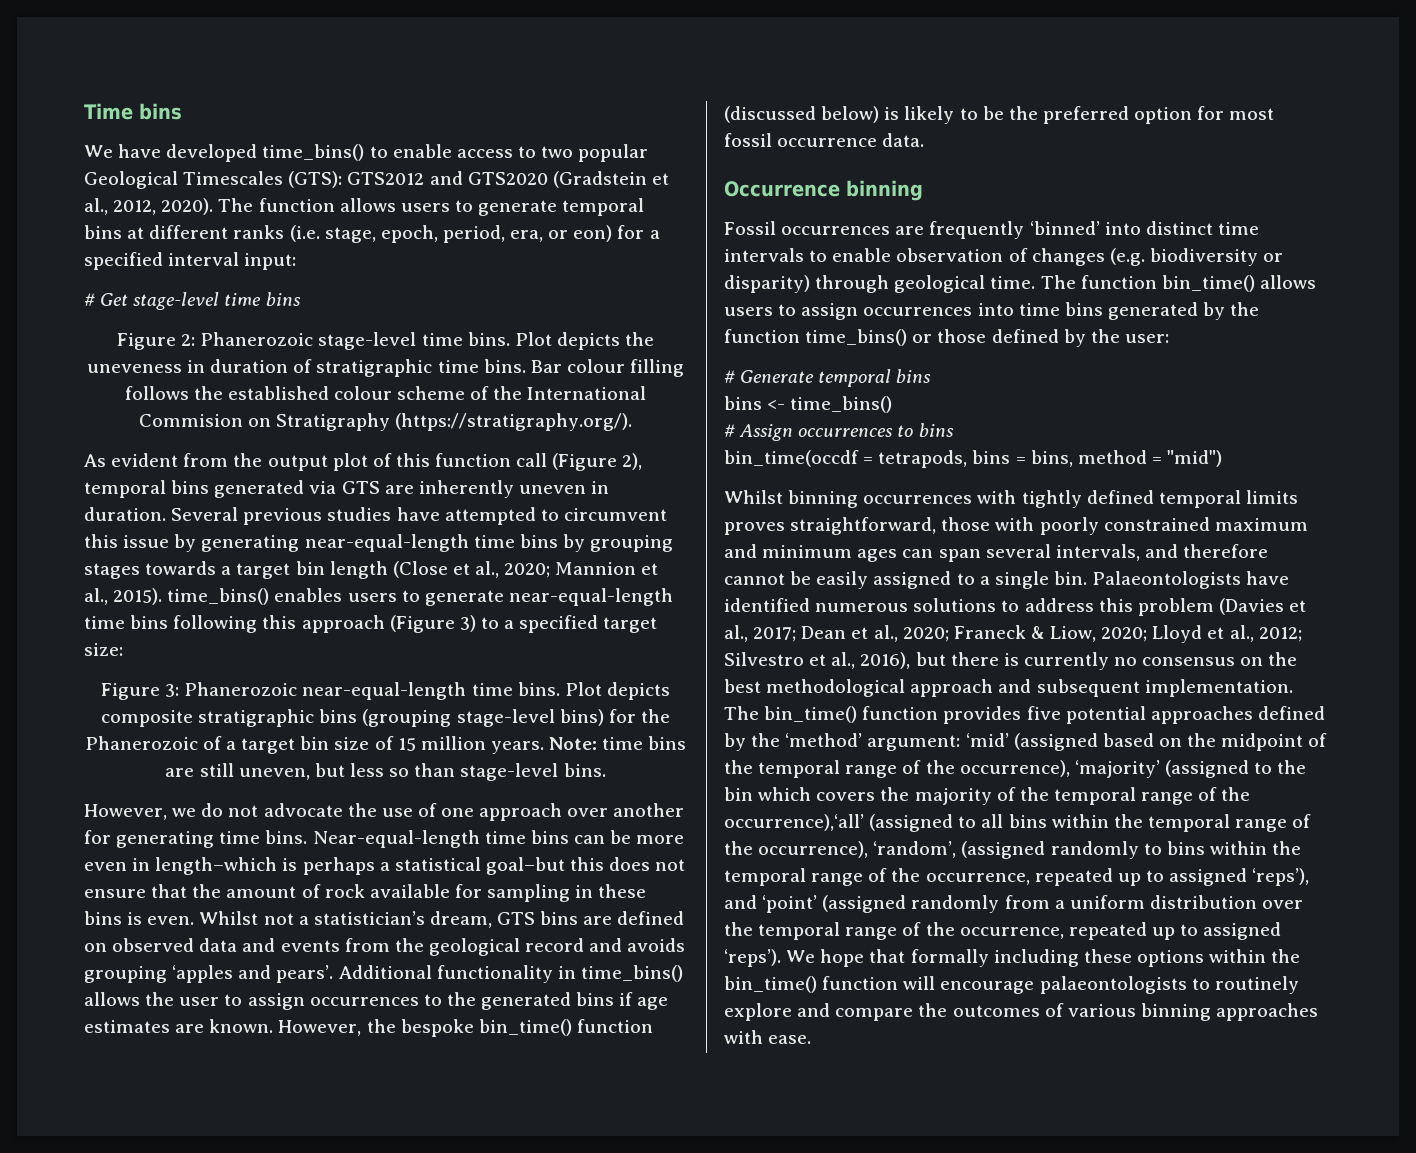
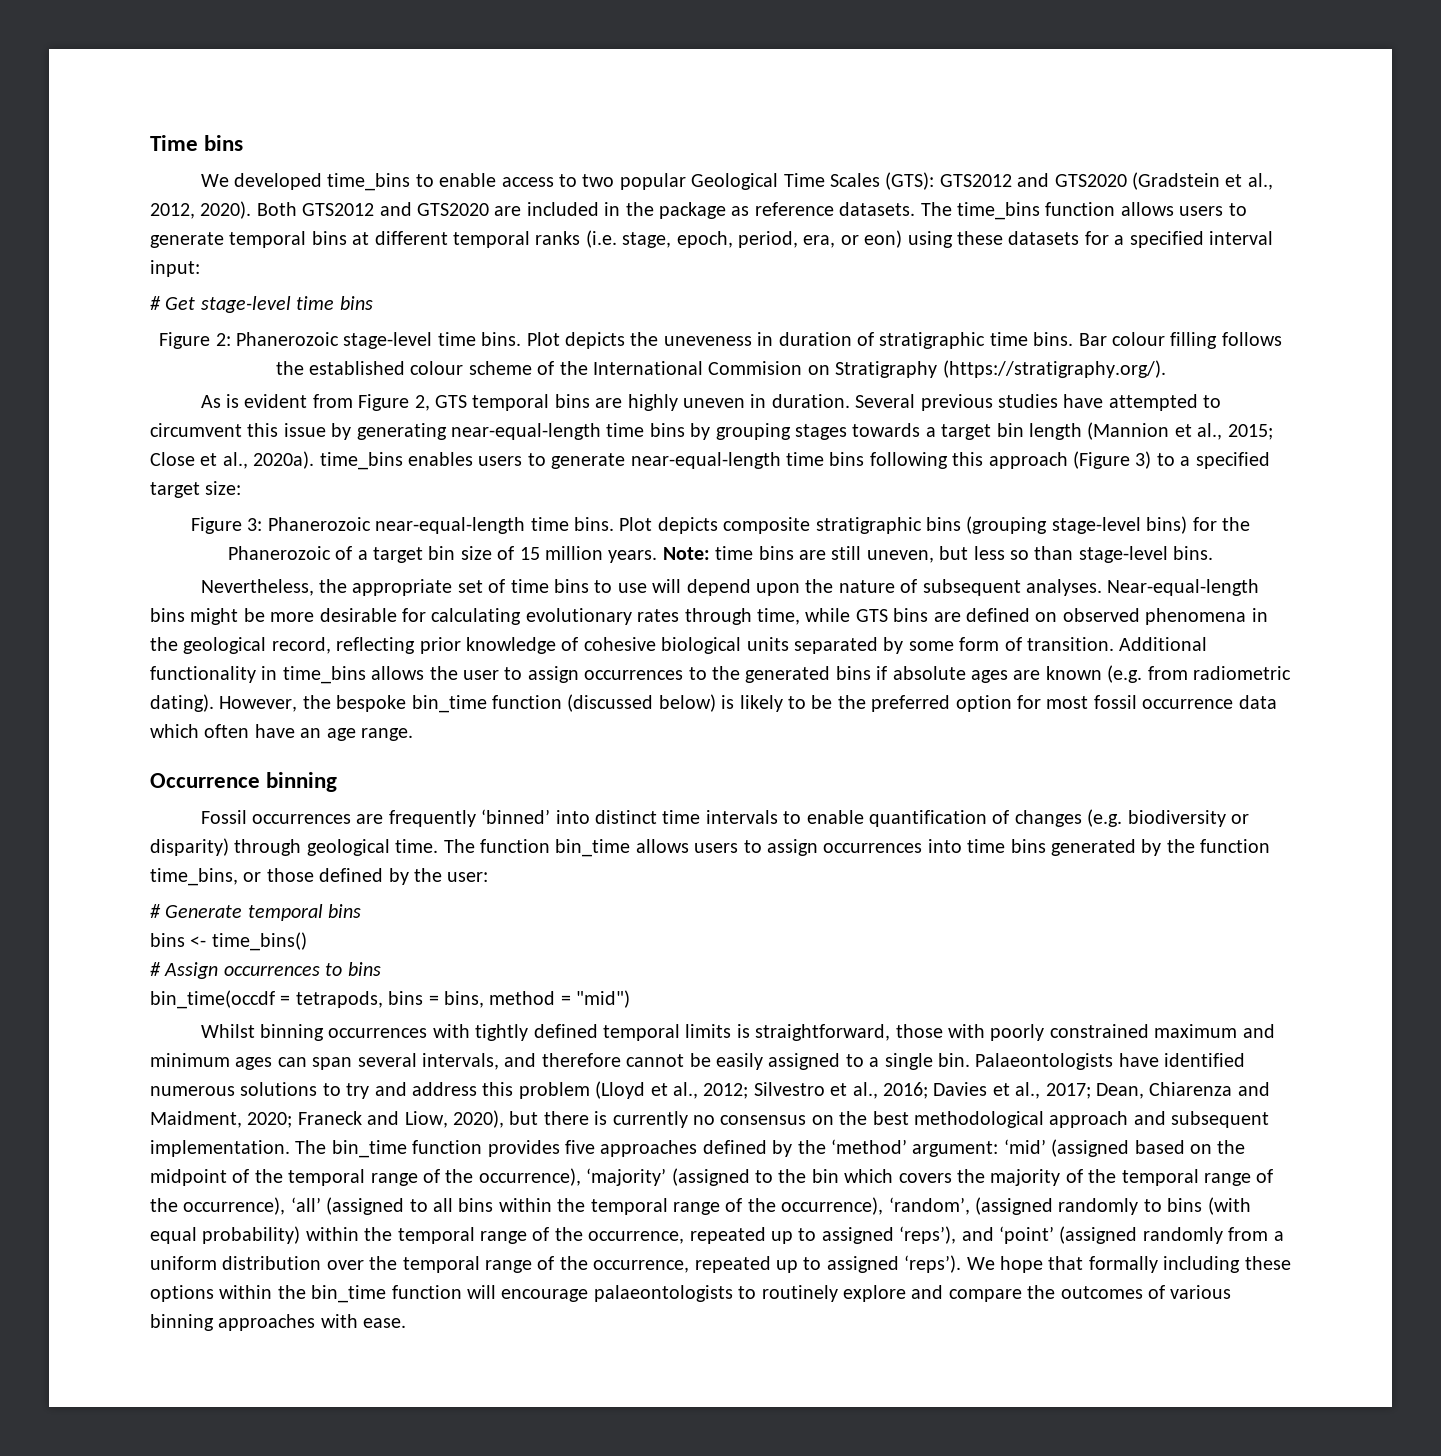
[118,144,365,162] have developed time_bins() -> [233,173,411,191] developed time_bins
[183,171,284,185] Timescales -> [783,173,880,187] Time Scales
[218,198,254,212] The -> [256,202,1040,220] Both GTS2012 and GTS2020 are included in the package as reference datasets. The time_bins
(229, 232) none -> [453,231,530,248] temporal
(613, 233) none -> [907,231,1080,248] using these datasets
(106, 460) none -> [225,394,239,408] is
[233,453,643,471] [84,480,514,498] the output plot of this function call (Figure 2), temporal bins generated via GTS are inherently -> [358,394,678,411] Figure 2, GTS temporal bins are highly
[392,561,659,578] [84,588,270,605] (Close et al., 2020; Mannion et al., 2015). time_bins() -> [1087,422,1273,440] [150,451,403,470] (Mannion et al., 2015; Close et al., 2020a). time_bins
[84,803,685,821] [84,830,685,848] [84,857,686,875] [84,884,647,902] [84,911,492,928] However, we do not advocate the use of one approach over another for generating time bins. Near-equal-length time bins can be more even in length–which is perhaps a statistical goal–but this does not ensure that the amount of rock available for sampling in these bins is even. Whilst not a statistician’s dream, -> [200,579,1260,596] [150,608,851,625] Nevertheless, the appropriate set of time bins to use will depend upon the nature of subsequent analyses. Near-equal-length bins might be more desirable for calculating evolutionary rates through time, while
[199,938,686,956] [84,965,334,983] data and events from the geological record and avoids grouping ‘apples and pears’. -> [1145,608,1268,625] [150,637,1114,654] phenomena in the geological record, reflecting prior knowledge of cohesive biological units separated by some form of transition.
[580,965,683,982] time_bins() -> [282,666,366,684] time_bins
[637,997,669,1010] [84,1019,274,1033] age estimates are known. -> [892,665,1291,683] [150,694,214,712] absolute ages are known (e.g. from radiometric dating).
[478,1019,572,1036] bin_time() -> [411,695,487,713] bin_time
[882,133,925,147] data. -> [1238,695,1277,709] [150,724,413,741] data which often have an age range.
[896,248,1004,262] observation -> [868,810,987,827] quantification
[1161,275,1255,292] bin_time() -> [555,839,631,857] bin_time
[805,329,908,346] time_bins() -> [150,868,238,886] time_bins,
[724,522,785,535] proves -> [736,1024,750,1038] is
(1020, 606) none -> [346,1082,407,1099] try and
[1218,598,1307,615] [724,625,1203,643] (Davies et al., 2017; Dean et al., 2020; Franeck & Liow, 2020; Lloyd -> [595,1081,646,1099] (Lloyd
[860,652,911,669] 2016), -> [882,1082,1270,1099] [150,1110,504,1128] 2016; Davies et al., 2017; Dean, Chiarenza and Maidment, 2020; Franeck and Liow, 2020),
[764,706,858,723] bin_time() -> [331,1140,407,1158] bin_time
[1065,706,1146,724] potential -> (595, 1147) none
[724,814,864,831] occurrence),‘all’ -> [183,1197,321,1215] occurrence), ‘all’
(1205, 848) none -> [1207,1197,1251,1215] [150,1226,301,1244] (with equal probability)
[724,976,817,993] bin_time() -> [311,1285,387,1303] bin_time

